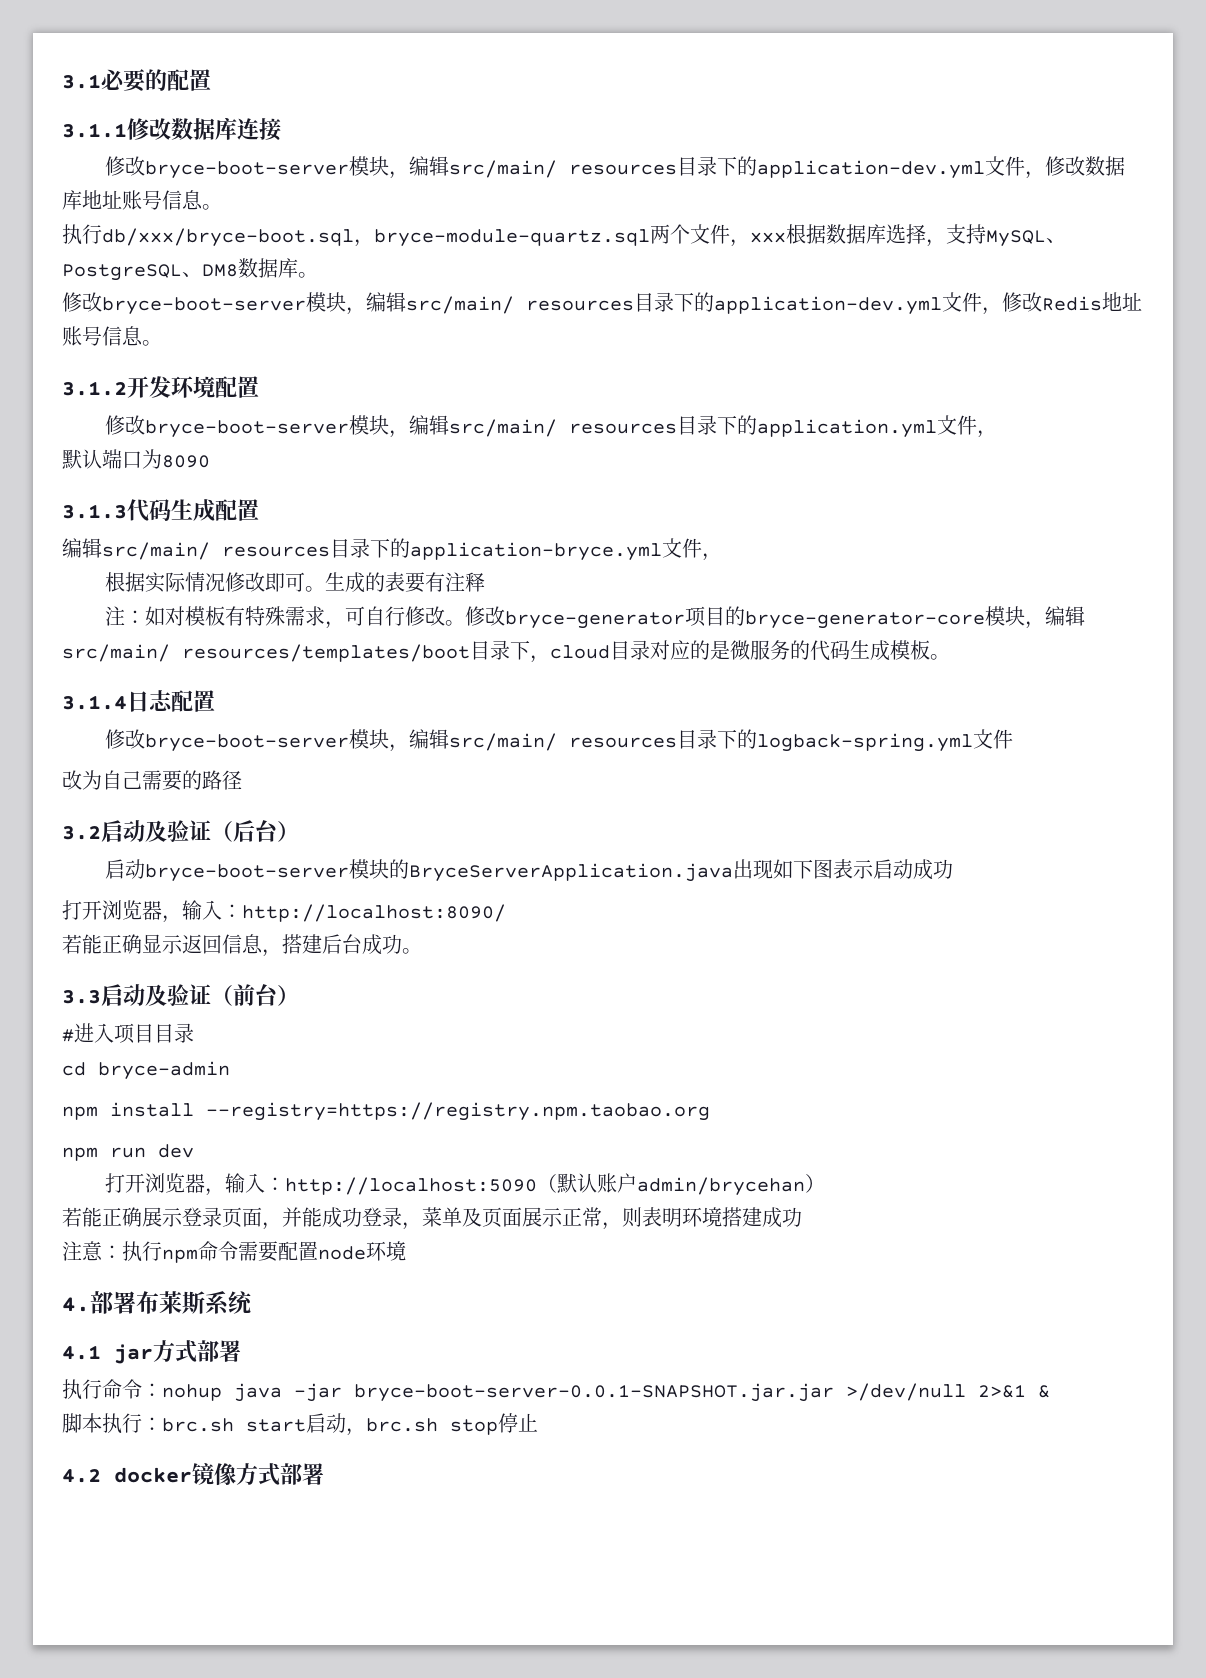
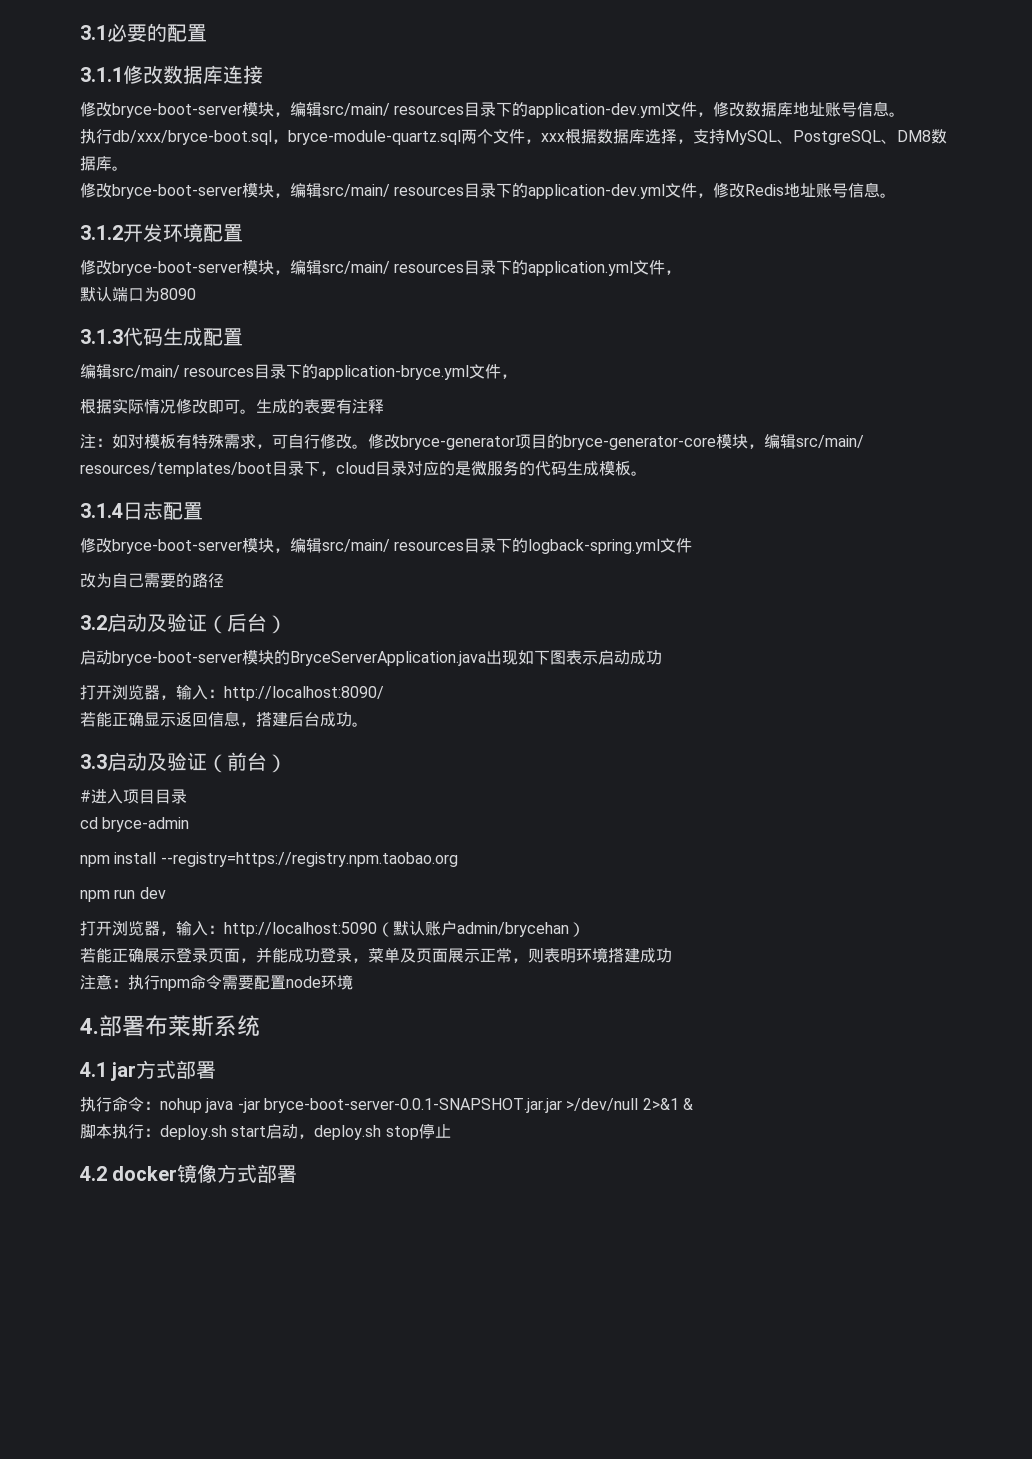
[162,1418,234,1432] brc.sh -> [160,1125,227,1140] deploy.sh
[366,1418,438,1432] brc.sh -> [314,1125,382,1140] deploy.sh

